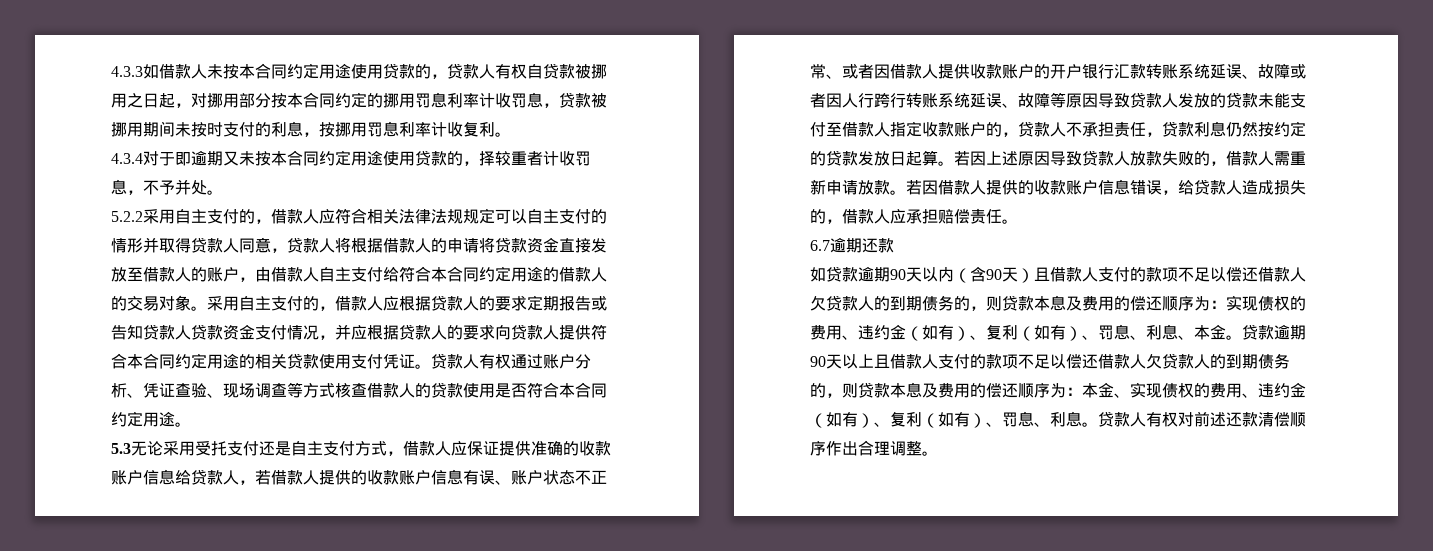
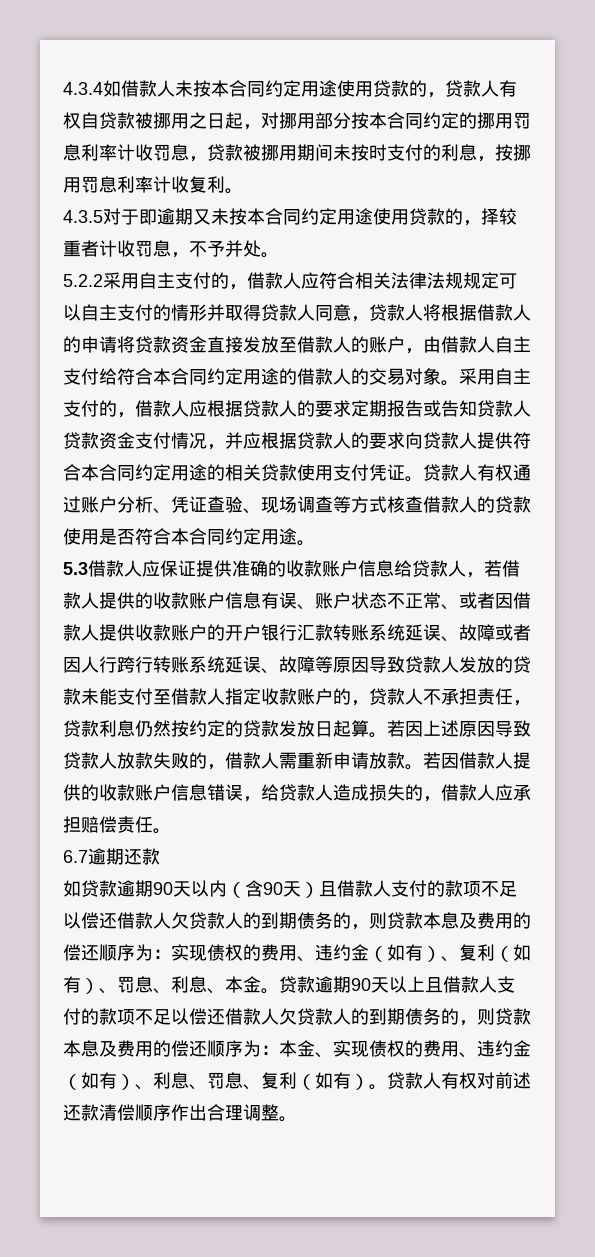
[111,66,143,77] 4.3.3 -> [63,82,103,95] 4.3.4
[111,153,143,164] 4.3.4 -> [63,210,103,223] 4.3.5
[131,441,403,456] 无论采用受托支付还是自主支付方式， -> (88, 568) none
[890,411,1082,428] 复利（如有）、罚息、利息 -> [153,1072,369,1090] 利息、罚息、复利（如有）

